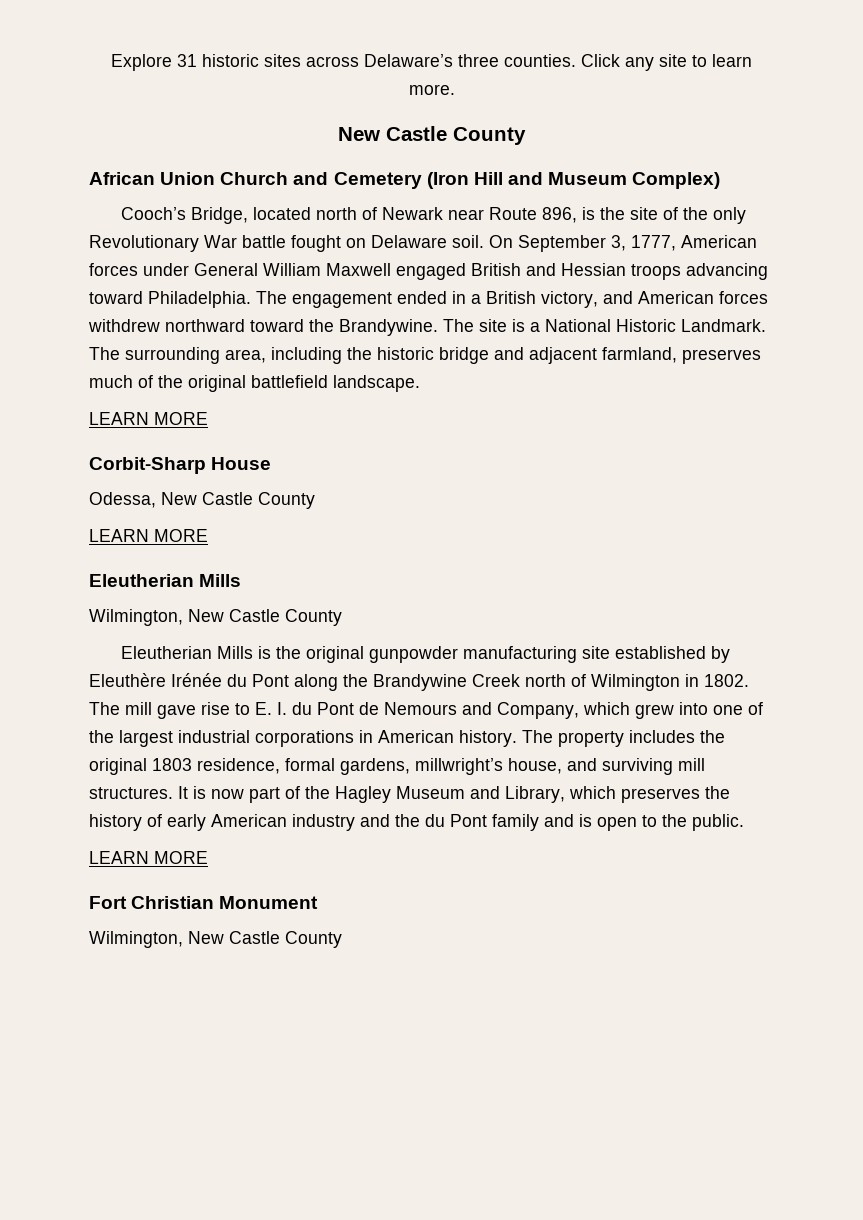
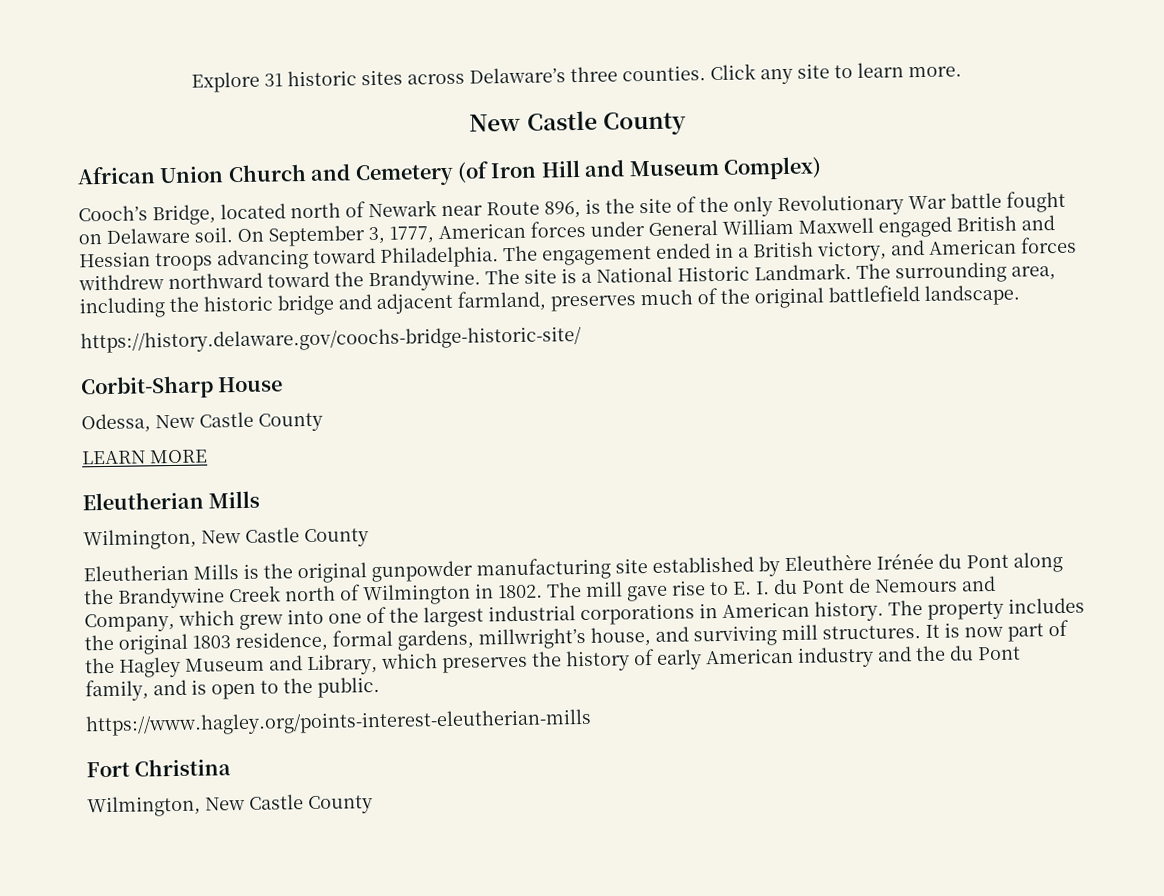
[426,172,469,189] (Iron -> [457,161,538,183] (of Iron
[89,412,208,425] LEARN MORE -> [80,325,582,354] https://history.delaware.gov/coochs-bridge-historic-site/
[492,814,539,831] family -> [85,679,149,702] family,
[89,851,208,864] LEARN MORE -> [85,708,592,737] https://www.hagley.org/points-interest-eleutherian-mills
[131,896,319,909] Christian Monument -> [134,758,232,777] Christina

